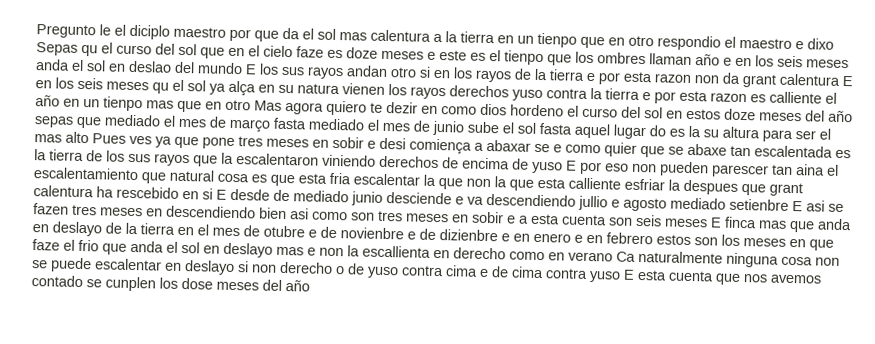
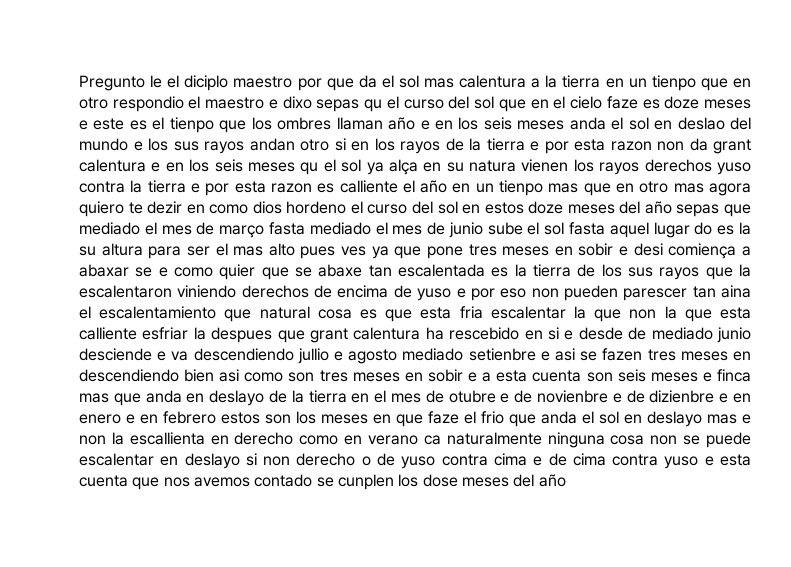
[36,42,78,56] Sepas -> [316,99,360,112] sepas
[245,64,257,75] E -> [133,141,143,151] e
[842,75,853,87] E -> [151,162,161,172] e
[254,100,282,111] Mas -> [673,183,704,193] mas
[92,133,126,144] Pues -> [300,246,336,259] pues
[566,160,577,171] E -> [456,288,466,298] e
[216,189,227,200] E -> [564,330,574,340] e
[792,201,803,212] E -> [540,351,550,361] e
[710,217,722,228] E -> [702,372,712,382] e
[616,251,636,262] Ca -> [423,435,441,445] ca
[623,269,635,280] E -> [704,456,714,466] e

